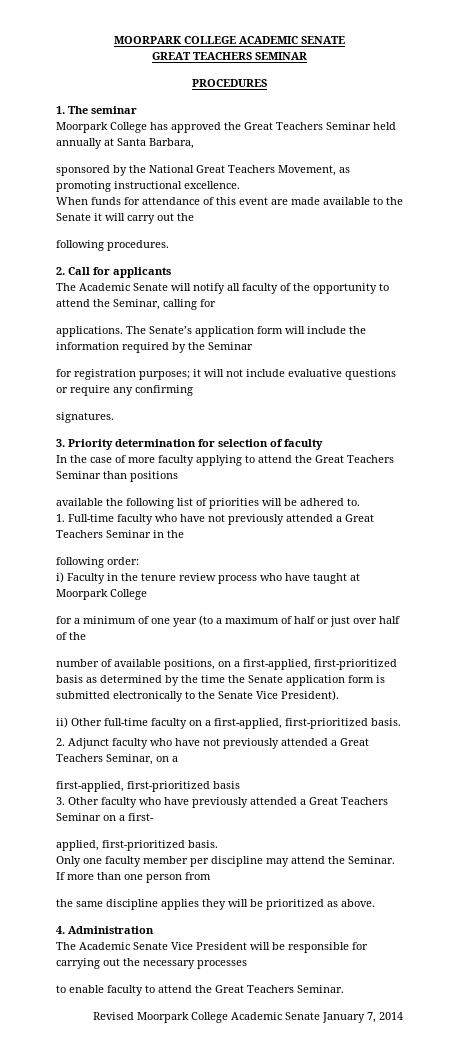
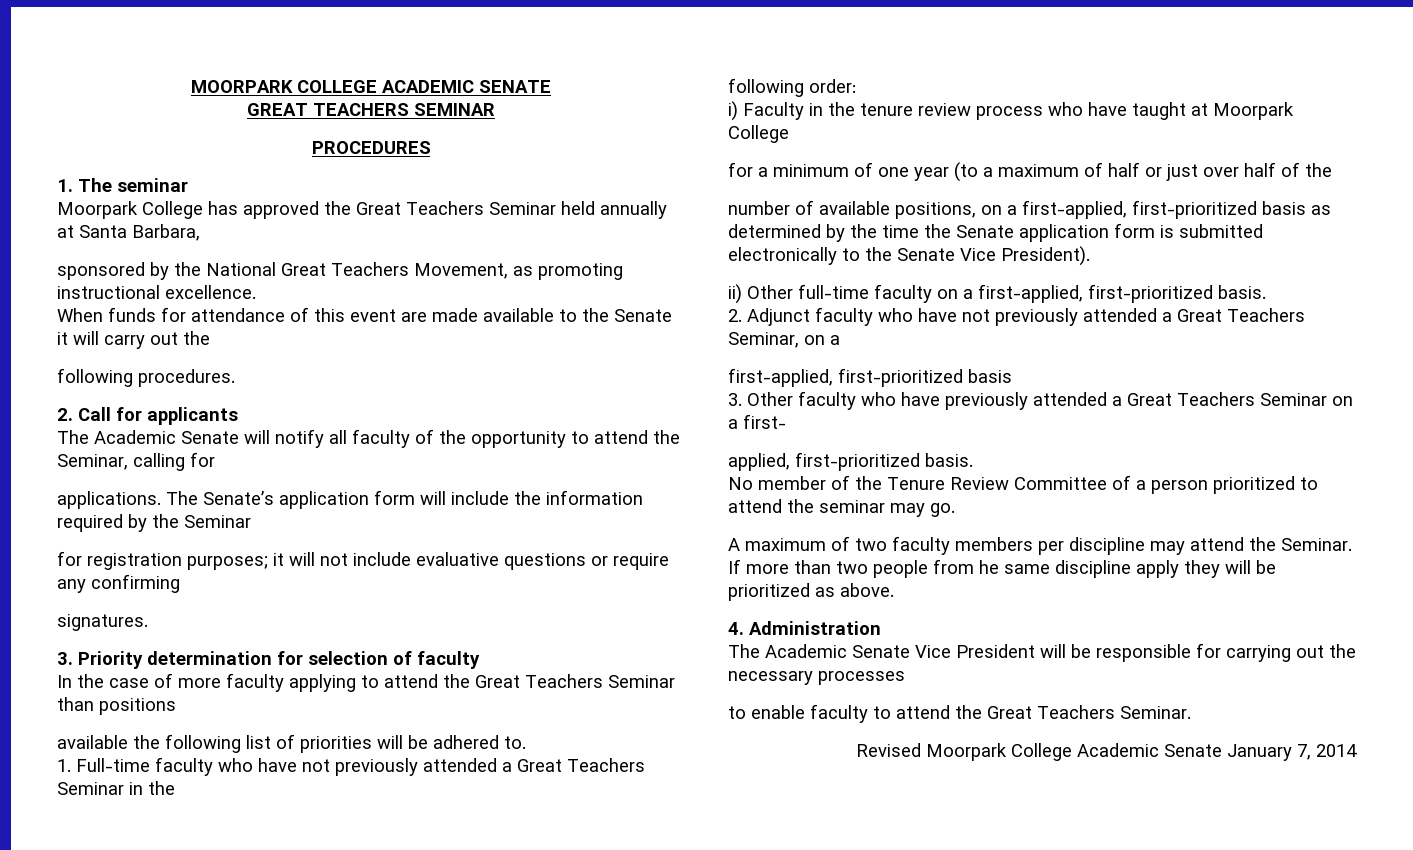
[56,856,188,867] Only one faculty member -> [728,475,1318,494] [728,499,955,517] [728,536,1033,555] No member of the Tenure Review Committee of a person prioritized to attend the seminar may go. // A maximum of two faculty members
[124,874,182,883] one person -> [836,560,928,578] two people
[56,899,73,907] // the -> [979,560,999,574] he
[161,899,199,910] applies -> [1136,560,1179,578] apply

